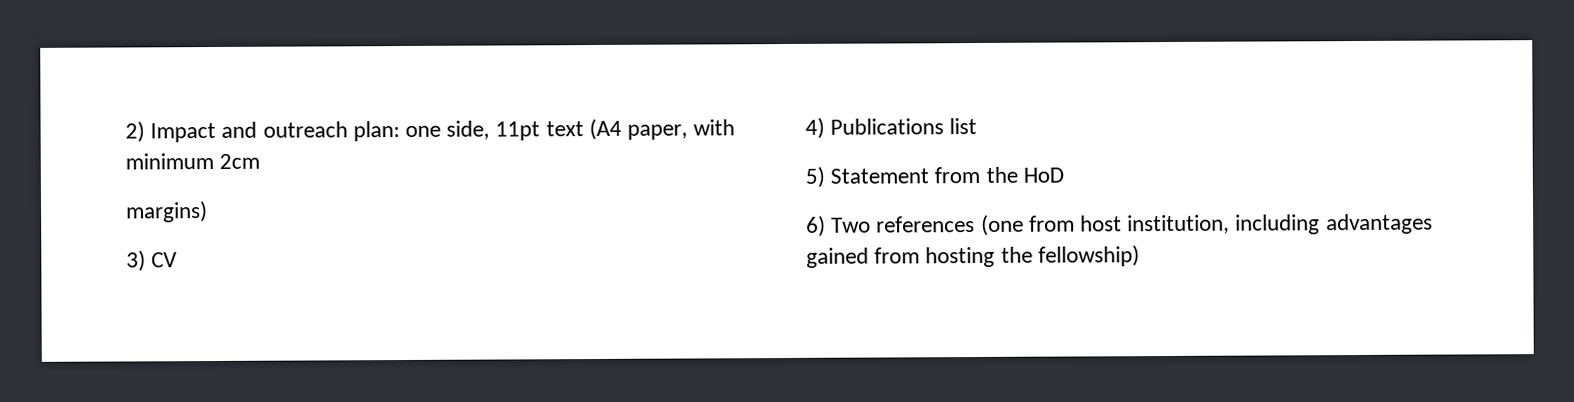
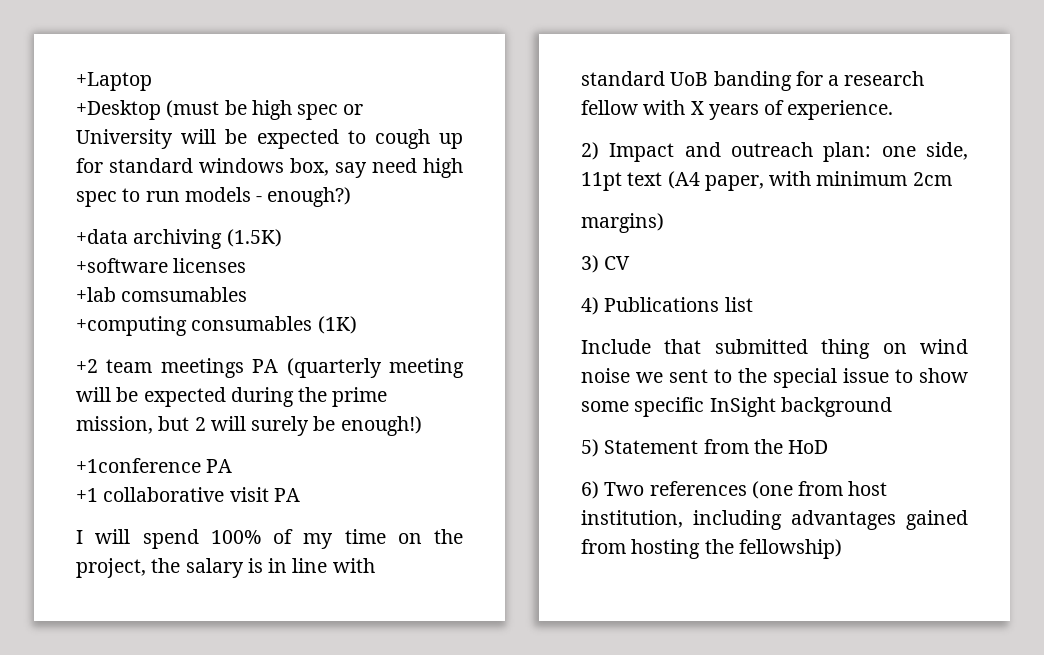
(125, 132) none -> [76,72,152,91] [76,100,364,120] [76,129,464,149] [76,158,463,178] [76,187,352,207] [76,229,282,249] [76,258,247,273] [76,287,248,302] [76,316,357,336] [76,358,464,378] [76,387,388,407] [76,416,422,436] [76,458,233,473] [76,487,300,502] [76,529,463,549] [76,558,375,578] [581,71,925,91] [581,100,894,120] +Laptop // +Desktop (must be high spec or University will be expected to cough up for standard windows box, say need high spec to run models - enough?) // +data archiving (1.5K) // +software licenses // +lab comsumables // +computing consumables (1K) // +2 team meetings PA (quarterly meeting will be expected during the prime mission, but 2 will surely be enough!) // +1conference PA // +1 collaborative visit PA // I will spend 100% of my time on the project, the salary is in line with standard UoB banding for a research fellow with X years of experience. //
(978, 126) none -> [581,339,968,359] [581,368,968,388] [581,397,892,417] // Include that submitted thing on wind noise we sent to the special issue to show some specific InSight background

